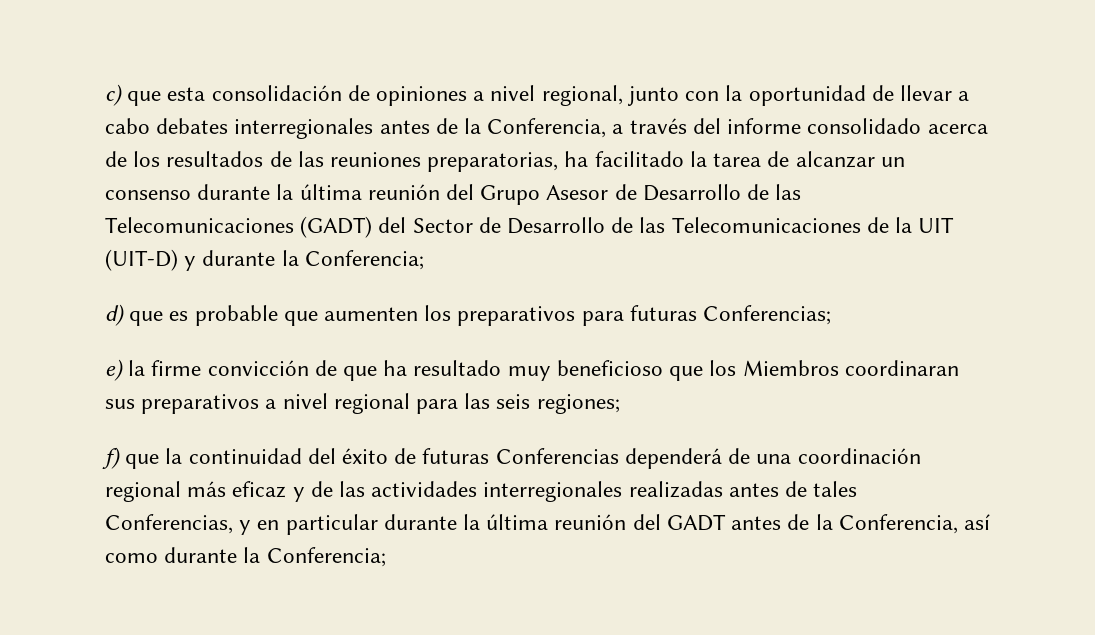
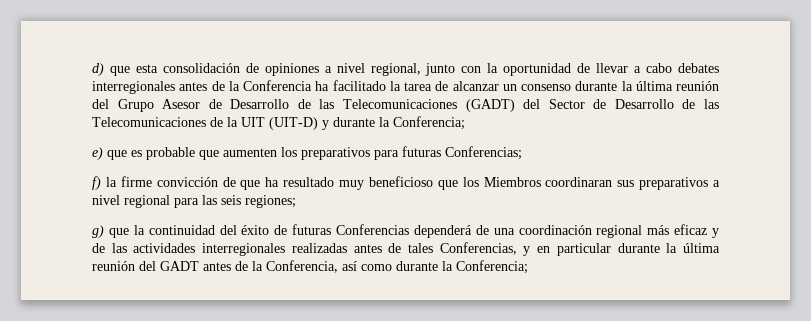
[105,84,123,106] c) -> [92,63,104,76] d)
[487,118,988,138] [105,151,559,172] Conferencia, a través del informe consolidado acerca de los resultados de las reuniones preparatorias, -> [243,80,312,91] Conferencia
[105,304,125,326] d) -> [92,147,103,160] e)
[105,359,124,381] e) -> [92,176,101,190] f)
[102,447,121,469] f) -> [92,225,104,238] g)

